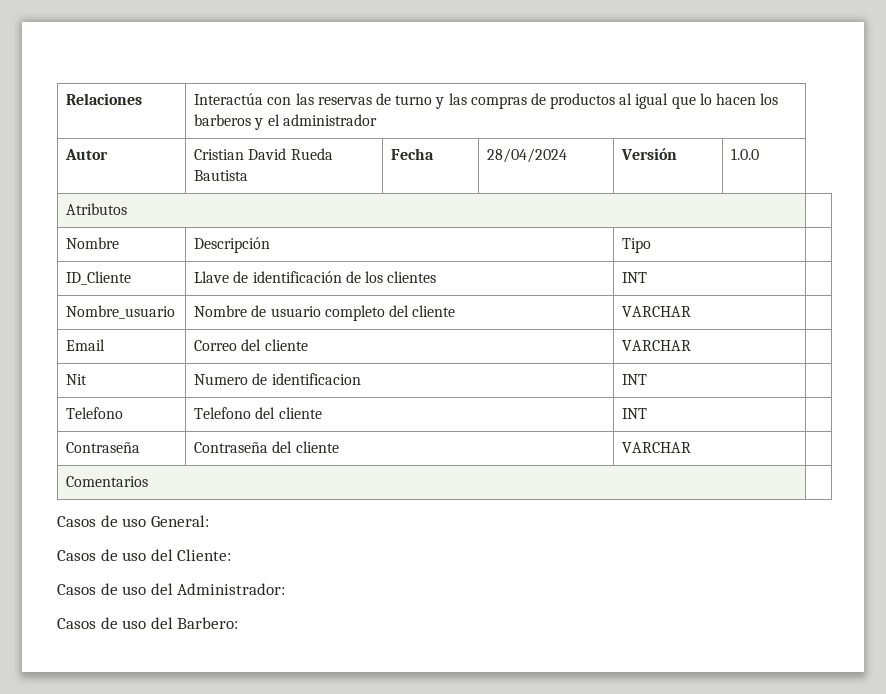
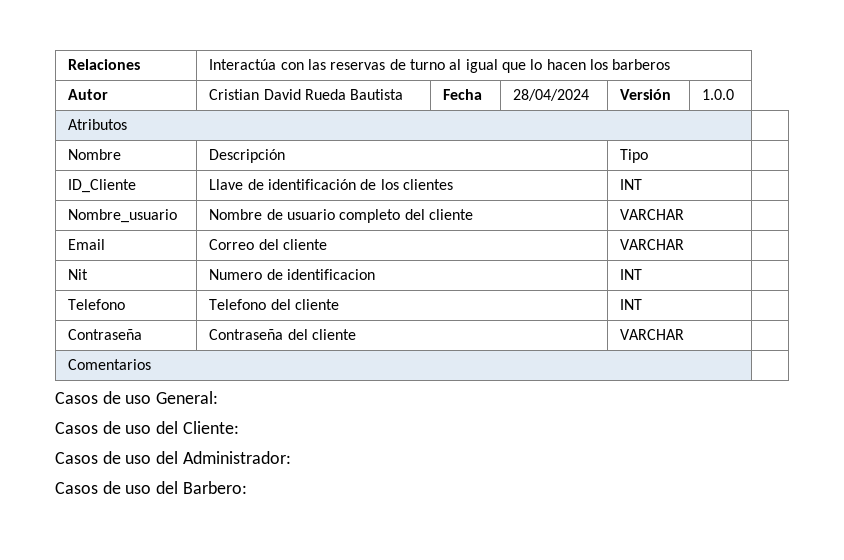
[435,93,616,109] y las compras de productos -> (445, 64) none
[254,114,377,130] y el administrador -> (671, 64) none

